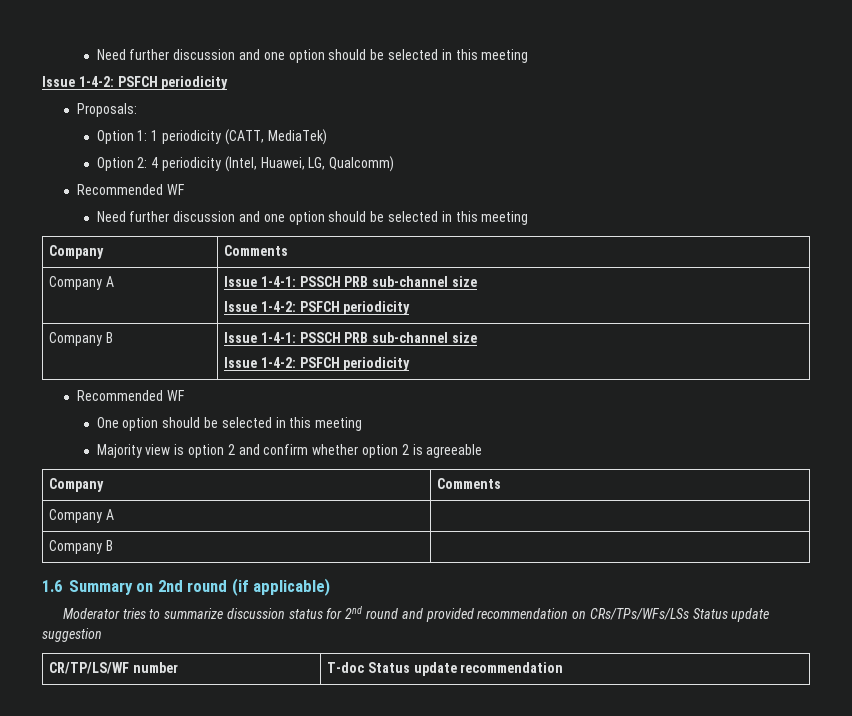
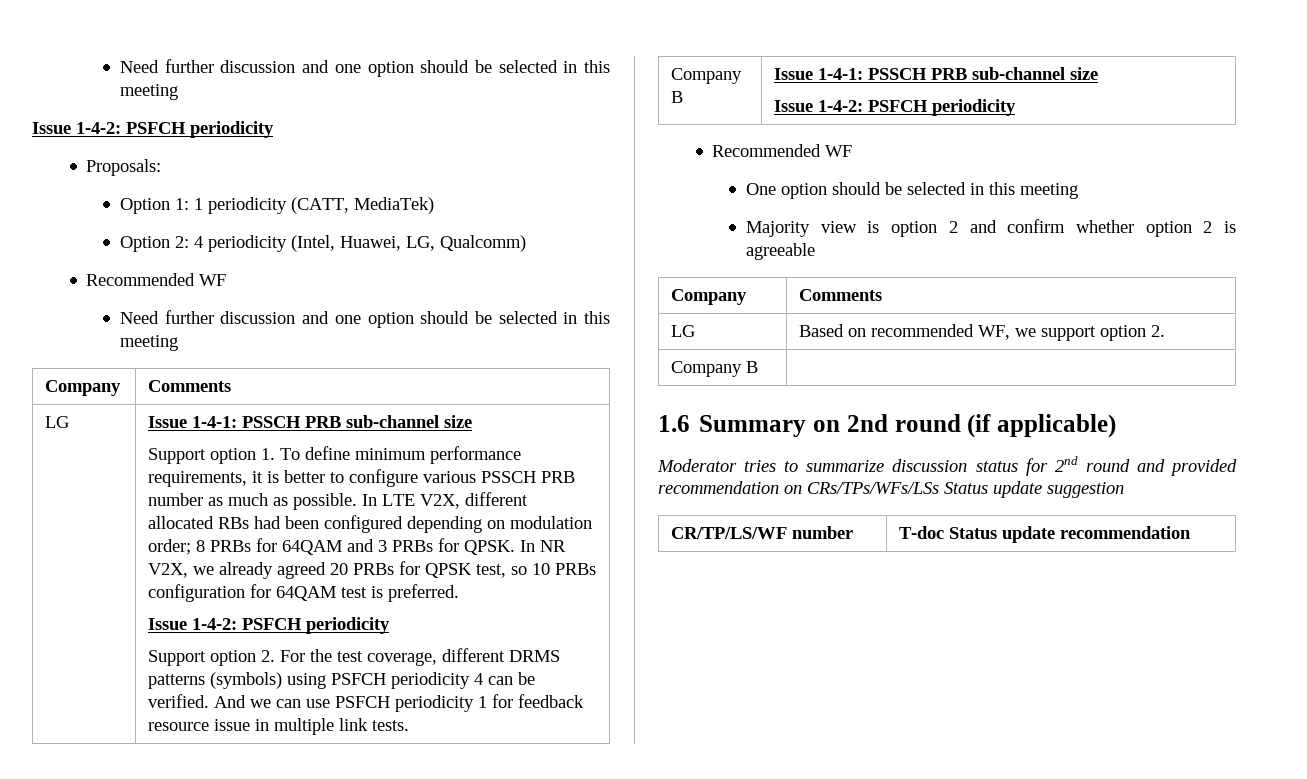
[49,276,114,290] [224,276,477,287] [224,301,411,315] Company A | Issue 1-4-1: PSSCH PRB sub-channel size // Issue 1-4-2: PSFCH periodicity -> [45,416,70,428] [148,415,473,428] [148,446,522,464] [148,469,576,487] [148,492,529,510] [148,515,593,533] [148,538,567,555] [148,561,597,579] [148,584,460,602] [148,617,391,634] [148,648,561,666] [148,672,536,689] [148,694,585,712] [148,718,410,735] LG | Issue 1-4-1: PSSCH PRB sub-channel size // Support option 1. To define minimum performance requirements, it is better to configure various PSSCH PRB number as much as possible. In LTE V2X, different allocated RBs had been configured depending on modulation order; 8 PRBs for 64QAM and 3 PRBs for QPSK. In NR V2X, we already agreed 20 PRBs for QPSK test, so 10 PRBs configuration for 64QAM test is preferred. // Issue 1-4-2: PSFCH periodicity // Support option 2. For the test coverage, different DRMS patterns (symbols) using PSFCH periodicity 4 can be verified. And we can use PSFCH periodicity 1 for feedback resource issue in multiple link tests.
[49,509,114,523] Company A | -> [671,325,696,337] [799,324,1166,341] LG | Based on recommended WF, we support option 2.

